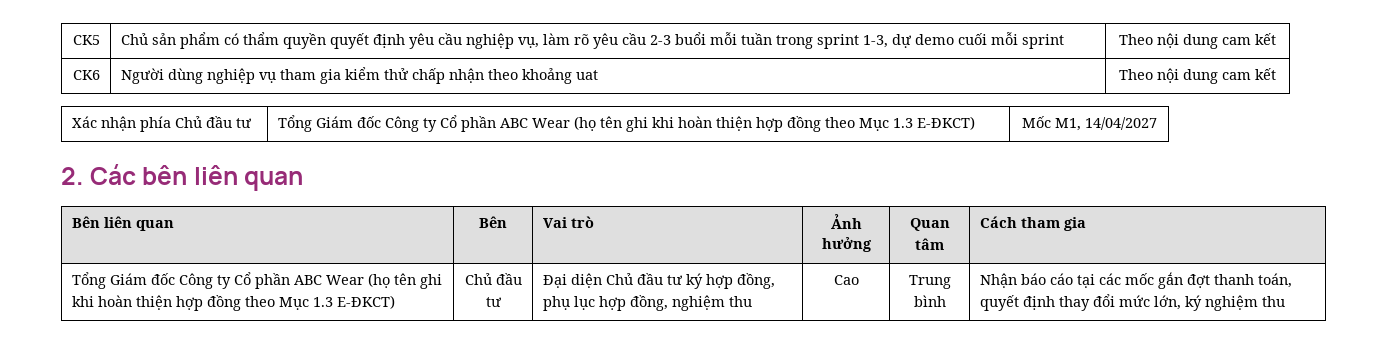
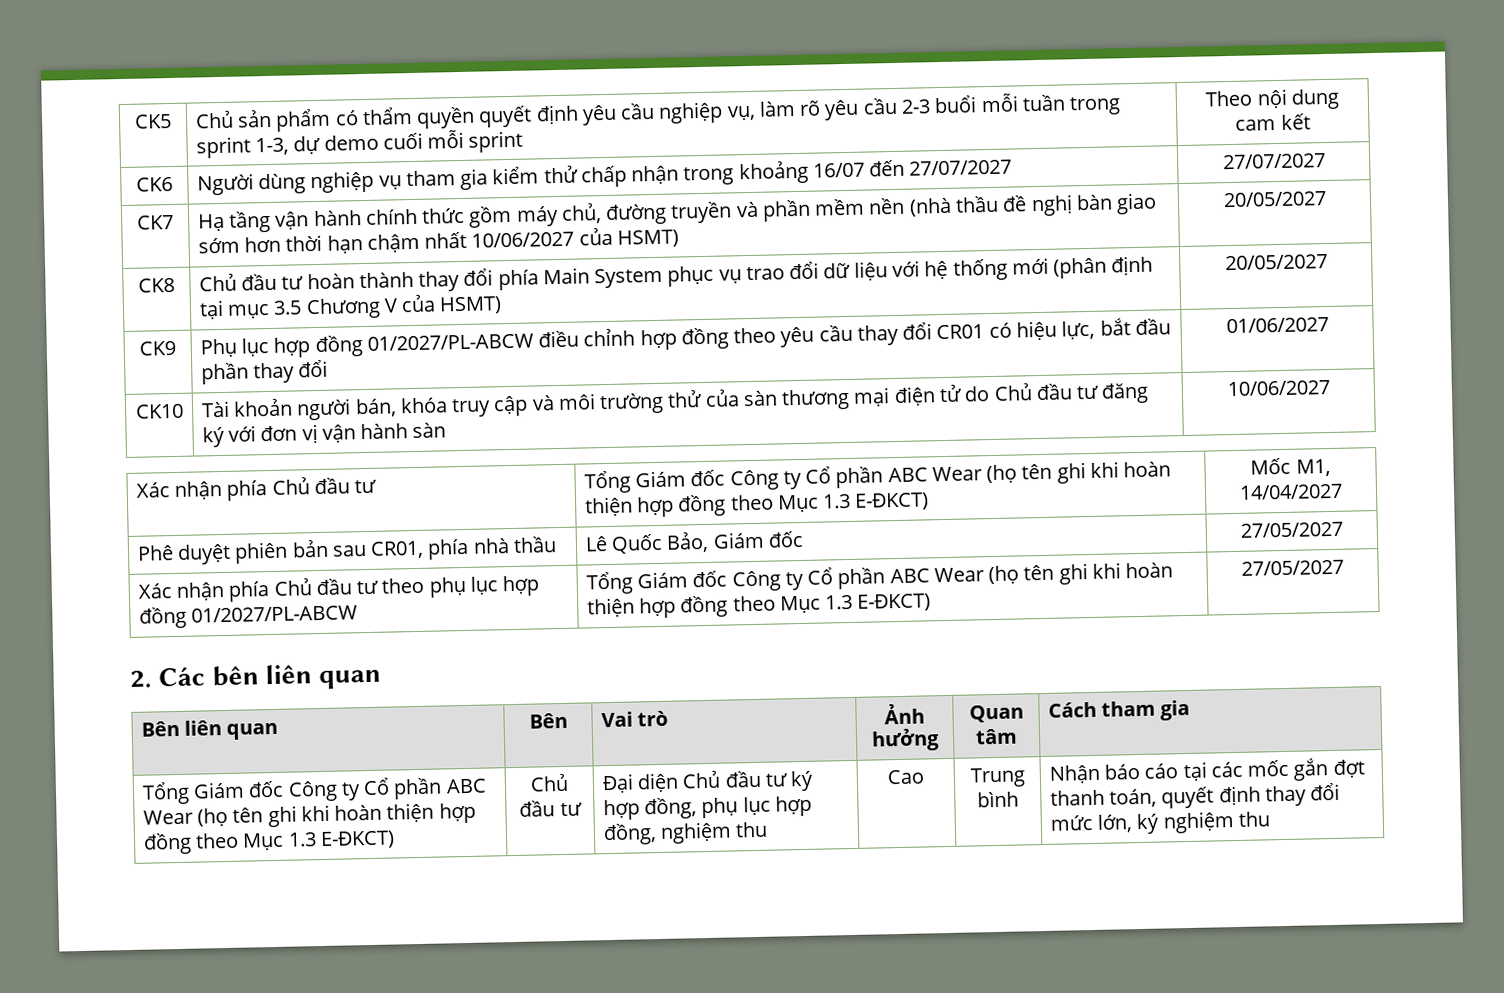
[487,68,598,84] [1119,68,1276,84] theo khoảng uat | Theo nội dung cam kết -> [683,159,1013,186] [1222,153,1326,170] [137,214,174,230] [197,192,1158,233] [197,227,679,254] [1222,191,1327,208] [138,277,175,293] [198,255,1154,292] [198,294,503,320] [1224,254,1328,271] [139,340,176,356] [199,318,1171,358] [200,359,329,385] [1225,316,1329,334] [134,403,184,419] [200,382,1150,421] [201,422,447,448] [1226,379,1330,397] trong khoảng 16/07 đến 27/07/2027 | 27/07/2027 // CK7 | Hạ tầng vận hành chính thức gồm máy chủ, đường truyền và phần mềm nền (nhà thầu đề nghị bàn giao sớm hơn thời hạn chậm nhất 10/06/2027 của HSMT) | 20/05/2027 // CK8 | Chủ đầu tư hoàn thành thay đổi phía Main System phục vụ trao đổi dữ liệu với hệ thống mới (phân định tại mục 3.5 Chương V của HSMT) | 20/05/2027 // CK9 | Phụ lục hợp đồng 01/2027/PL-ABCW điều chỉnh hợp đồng theo yêu cầu thay đổi CR01 có hiệu lực, bắt đầu phần thay đổi | 01/06/2027 // CK10 | Tài khoản người bán, khóa truy cập và môi trường thử của sàn thương mại điện tử do Chủ đầu tư đăng ký với đơn vị vận hành sàn | 10/06/2027
(1157, 123) none -> [136,536,557,565] [584,530,804,554] [1240,521,1343,538] [137,575,541,602] [138,605,359,629] [585,562,1174,595] [586,593,932,619] [1241,559,1344,576] // Phê duyệt phiên bản sau CR01, phía nhà thầu | Lê Quốc Bảo, Giám đốc | 27/05/2027 // Xác nhận phía Chủ đầu tư theo phụ lục hợp đồng 01/2027/PL-ABCW | Tổng Giám đốc Công ty Cổ phần ABC Wear (họ tên ghi khi hoàn thiện hợp đồng theo Mục 1.3 E-ĐKCT) | 27/05/2027

